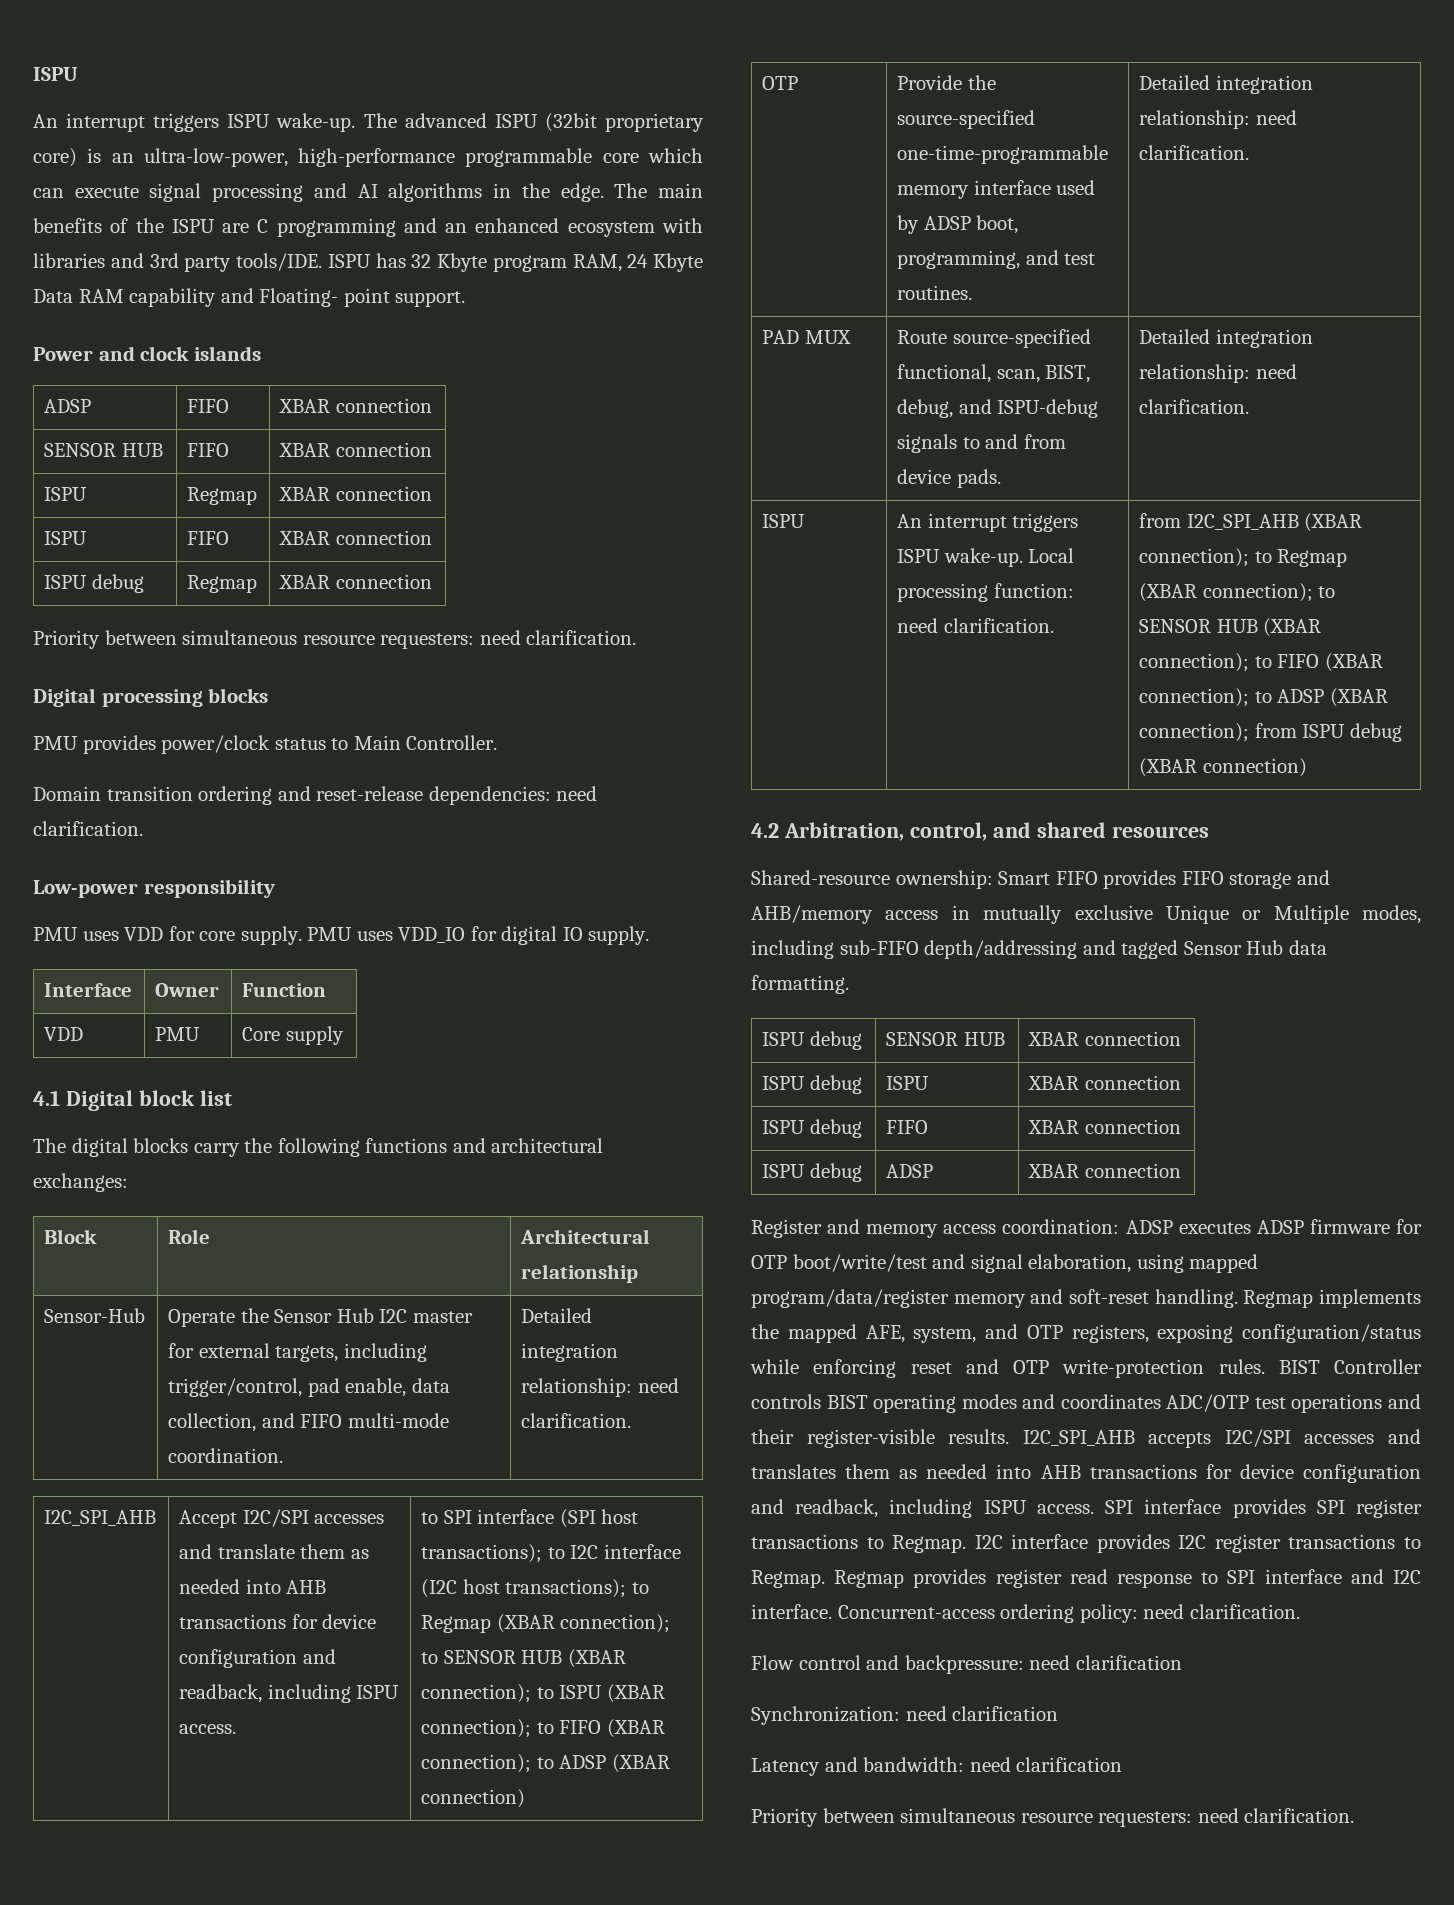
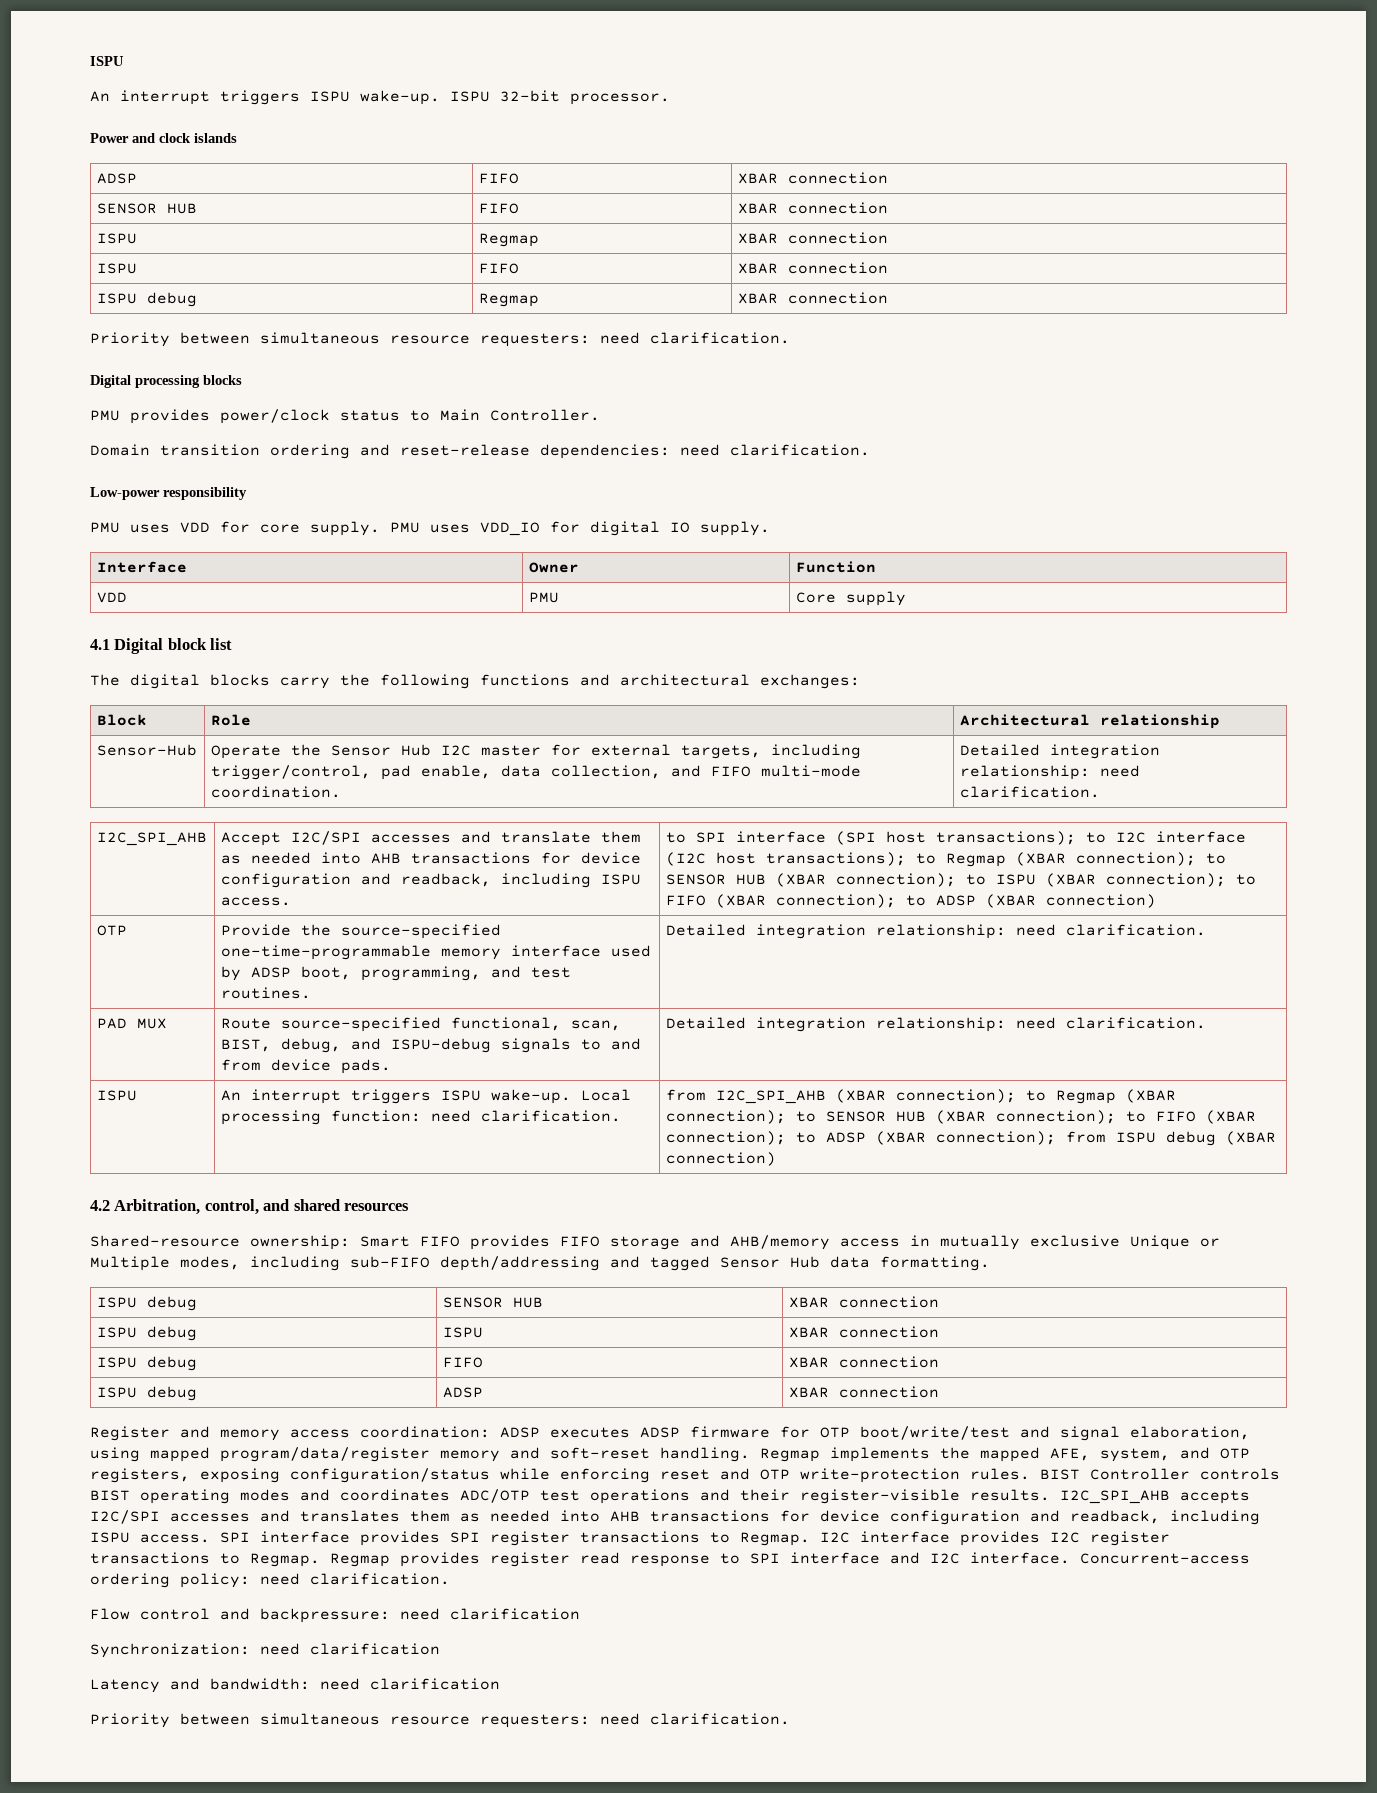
[363,113,705,132] [33,148,703,167] [33,183,704,202] [33,218,703,237] [33,253,703,272] [33,288,466,307] The advanced ISPU (32bit proprietary core) is an ultra-low-power, high-performance programmable core which can execute signal processing and AI algorithms in the edge. The main benefits of the ISPU are C programming and an enhanced ecosystem with libraries and 3rd party tools/IDE. ISPU has 32 Kbyte program RAM, 24 Kbyte Data RAM capability and Floating- point support. -> [450,90,670,105] ISPU 32-bit processor.

